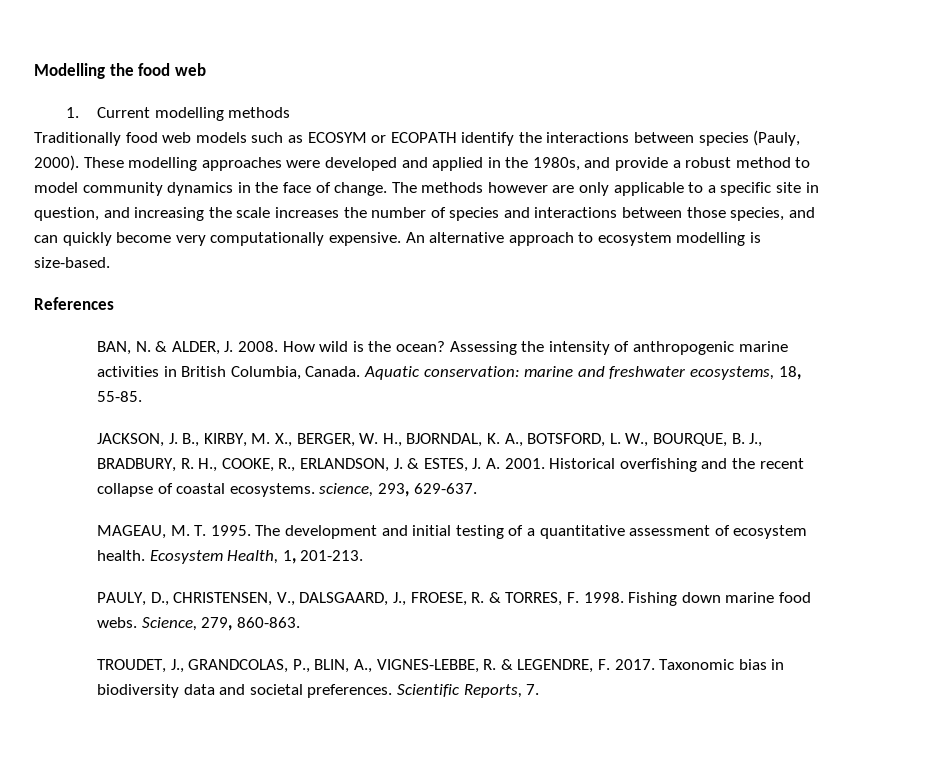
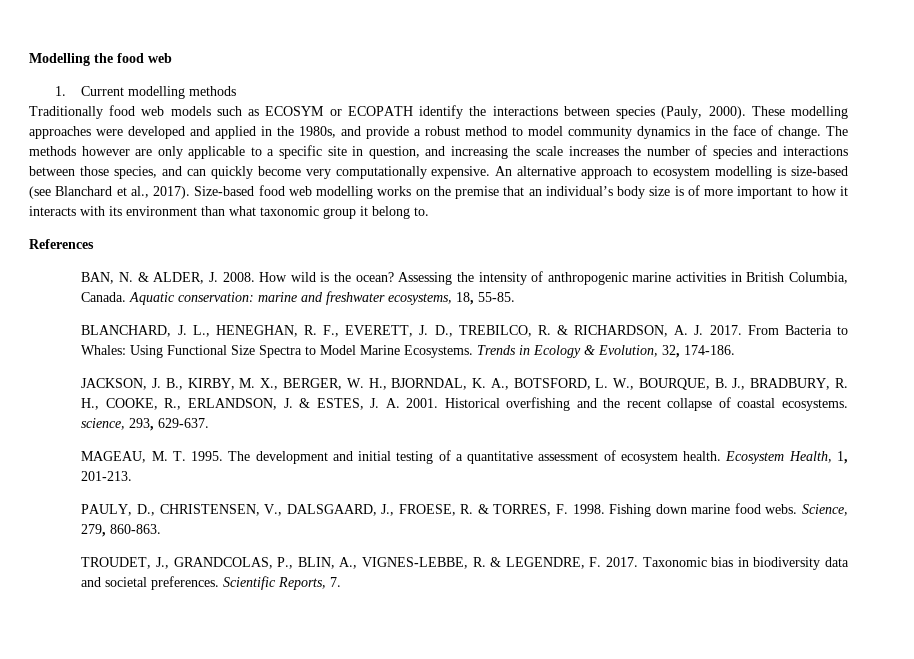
[34,257,110,268] size-based. -> [791,166,849,176] [29,185,848,199] [29,206,429,219] size-based (see Blanchard et al., 2017). Size-based food web modelling works on the premise that an individual’s body size is of more important to how it interacts with its environment than what taxonomic group it belong to.
(143, 396) none -> [81,325,848,337] [81,345,736,358] // BLANCHARD, J. L., HENEGHAN, R. F., EVERETT, J. D., TREBILCO, R. & RICHARDSON, A. J. 2017. From Bacteria to Whales: Using Functional Size Spectra to Model Marine Ecosystems. Trends in Ecology & Evolution, 32, 174-186.

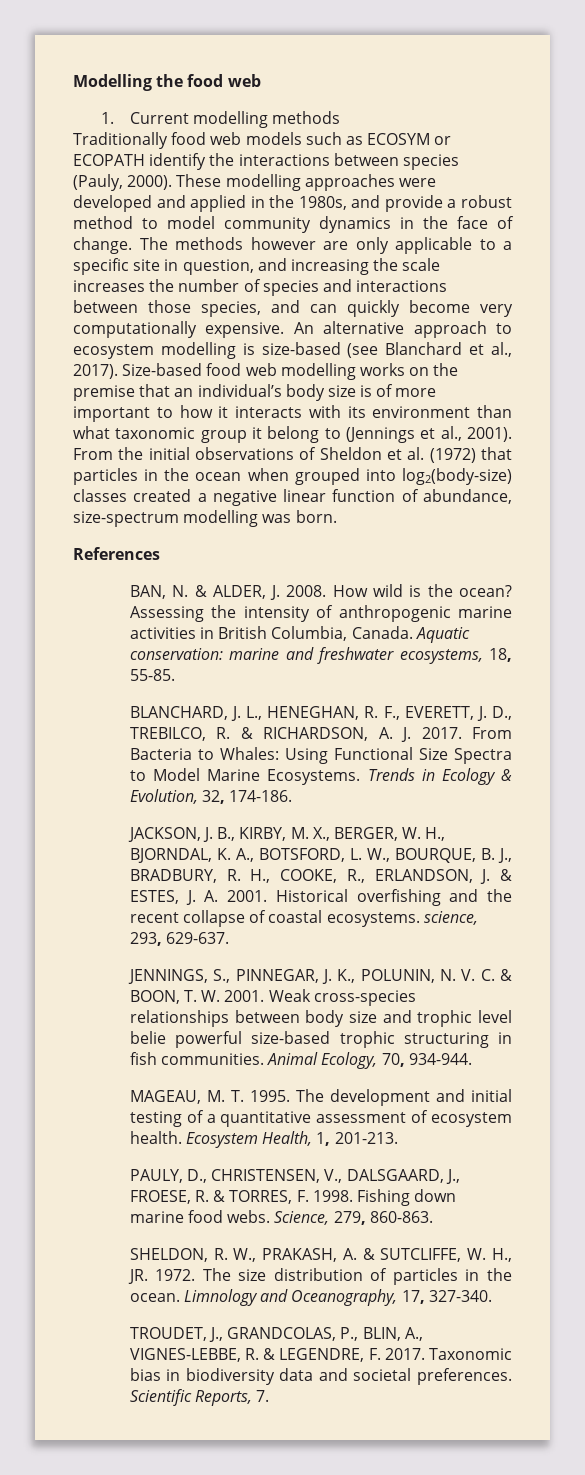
[414,207,429,216] to. -> [324,426,512,443] [73,447,512,463] [73,468,512,485] [73,489,512,506] [73,510,337,527] to (Jennings et al., 2001). From the initial observations of Sheldon et al. (1972) that particles in the ocean when grouped into log2(body-size) classes created a negative linear function of abundance, size-spectrum modelling was born.
(210, 423) none -> [127,969,513,984] [129,989,416,1006] [129,1010,512,1027] [129,1031,512,1048] [129,1052,472,1069] // JENNINGS, S., PINNEGAR, J. K., POLUNIN, N. V. C. & BOON, T. W. 2001. Weak cross-species relationships between body size and trophic level belie powerful size-based trophic structuring in fish communities. Animal Ecology, 70, 934-944.
(162, 529) none -> [129,1248,512,1262] [127,1268,512,1285] [129,1289,492,1306] // SHELDON, R. W., PRAKASH, A. & SUTCLIFFE, W. H., JR. 1972. The size distribution of particles in the ocean. Limnology and Oceanography, 17, 327-340.

